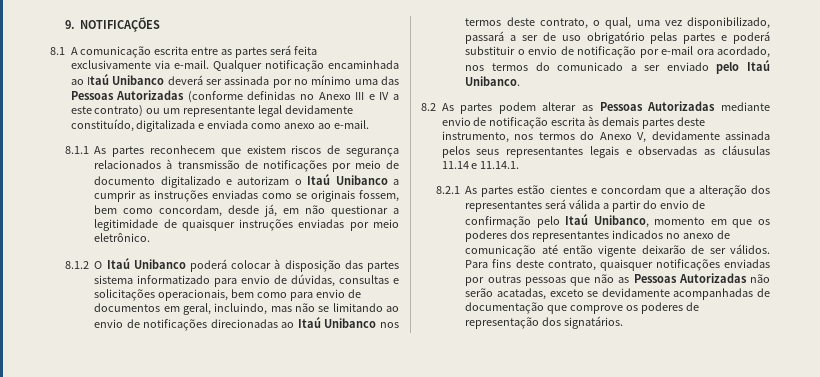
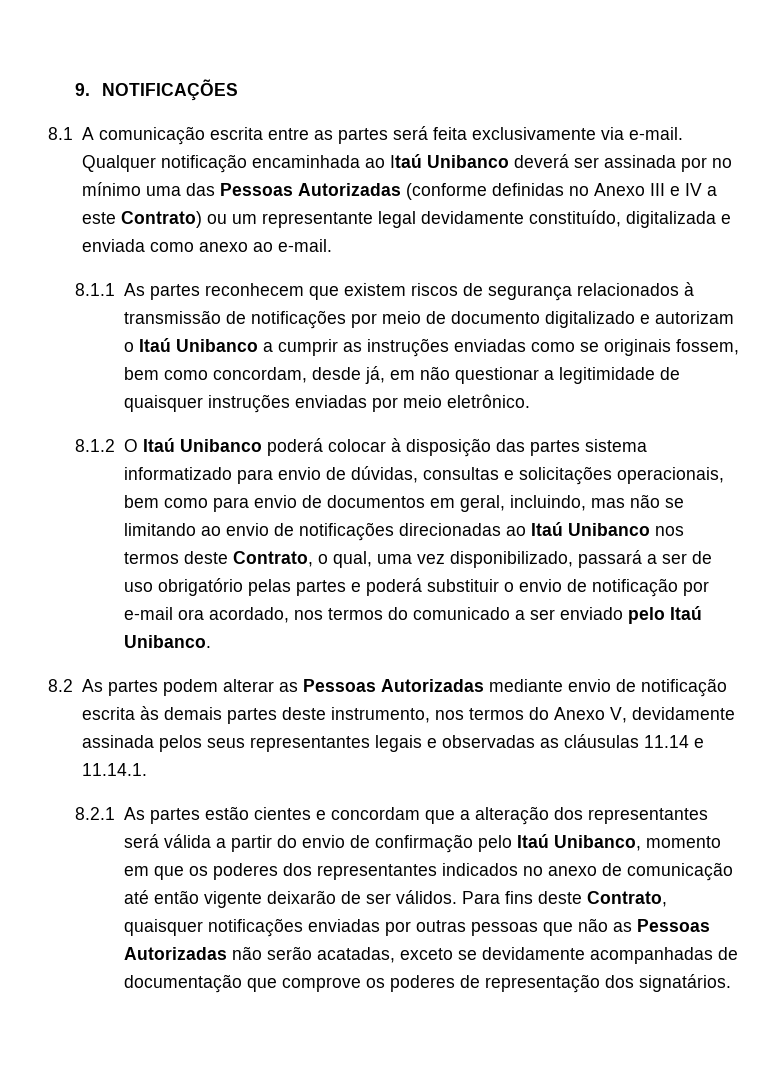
[94,105,144,117] contrato) -> [120,211,202,228] Contrato)
[539,18,588,29] contrato, -> [232,551,313,567] Contrato,
[547,260,596,271] contrato, -> [586,891,667,907] Contrato,

